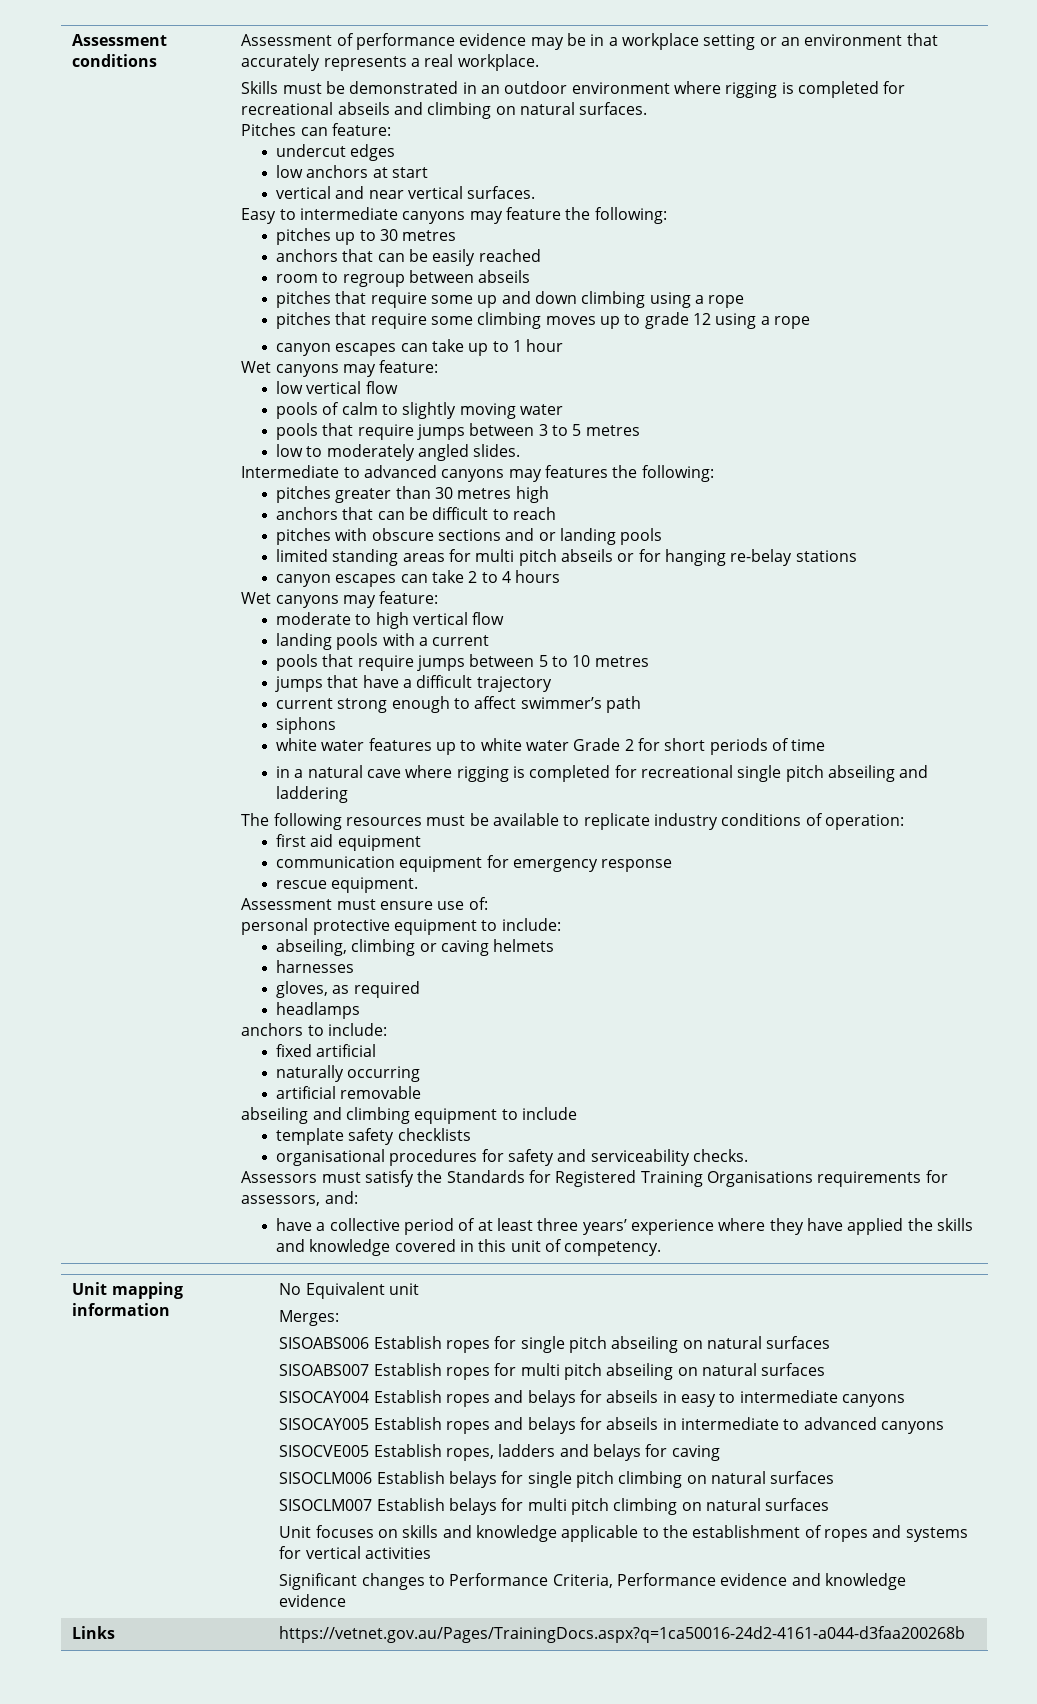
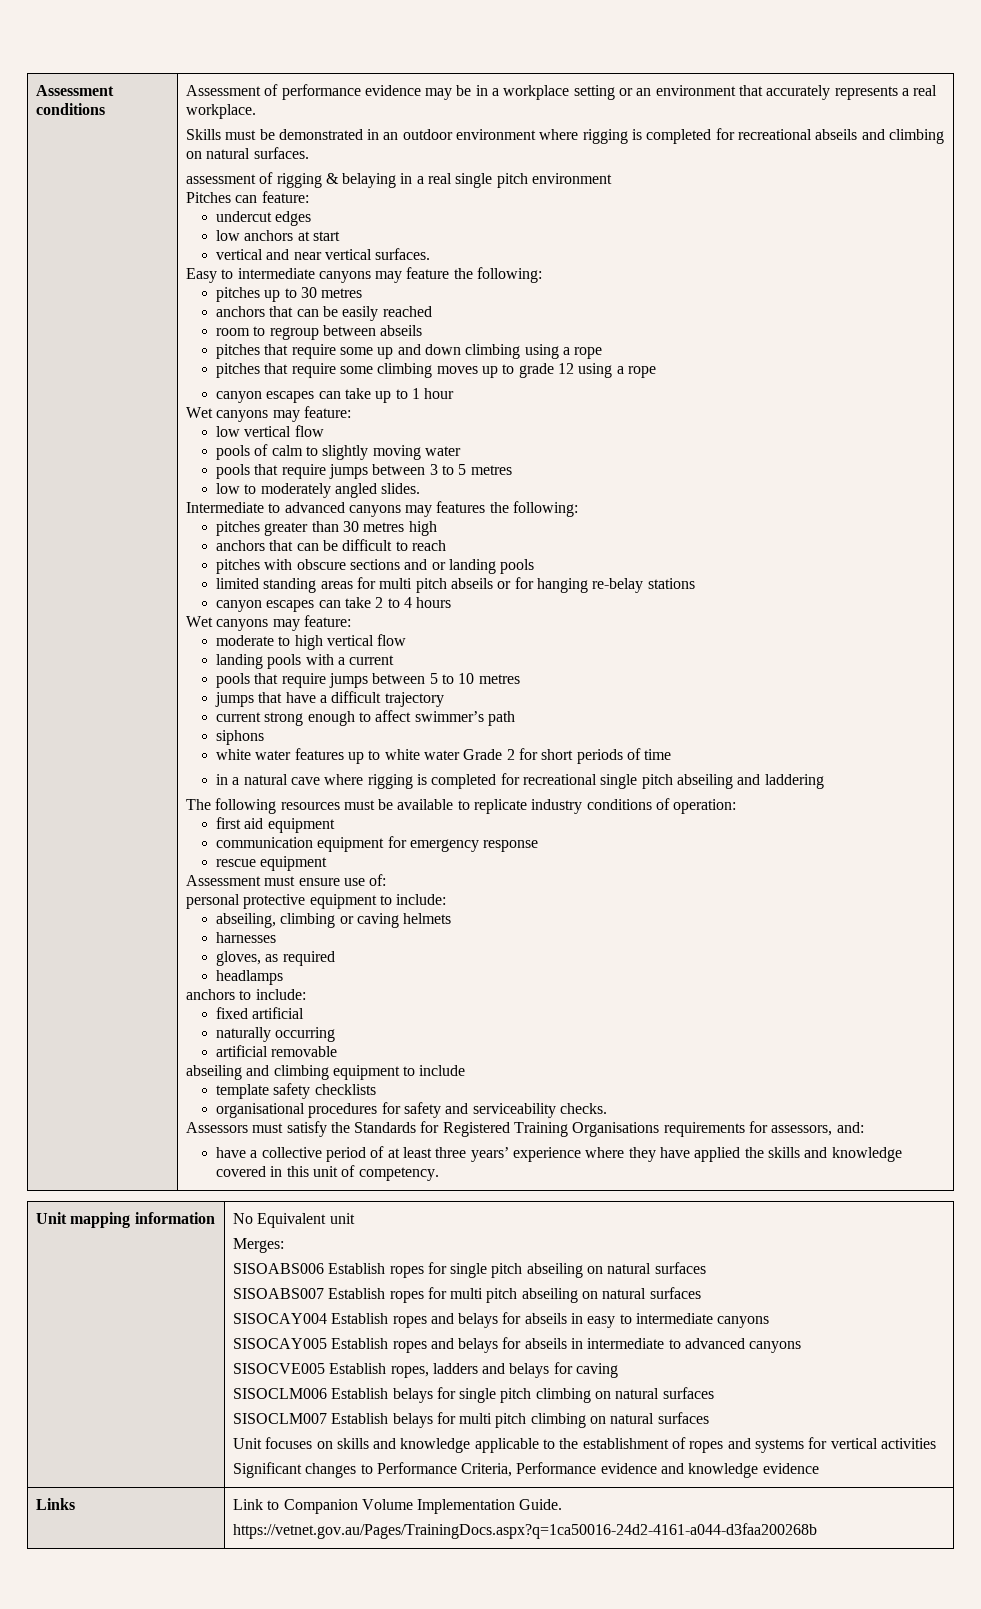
(648, 108) none -> [185,172,613,188] // assessment of rigging & belaying in a real single pitch environment
[331,877,419,893] equipment. -> [260,856,328,871] equipment
(116, 1632) none -> [232,1499,563,1514] Link to Companion Volume Implementation Guide. //

